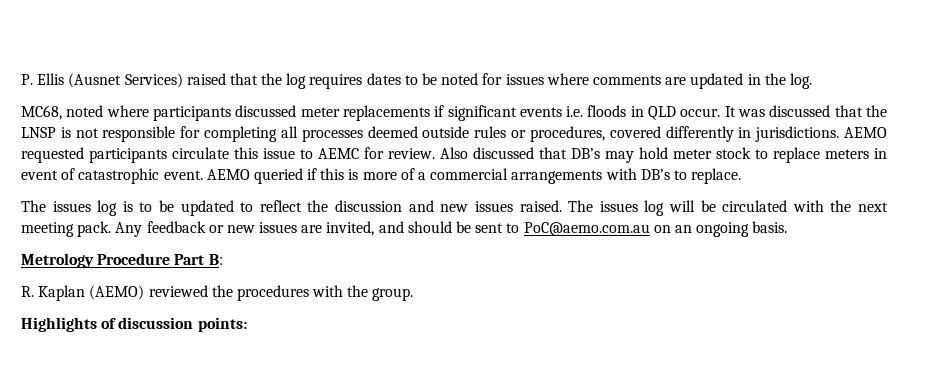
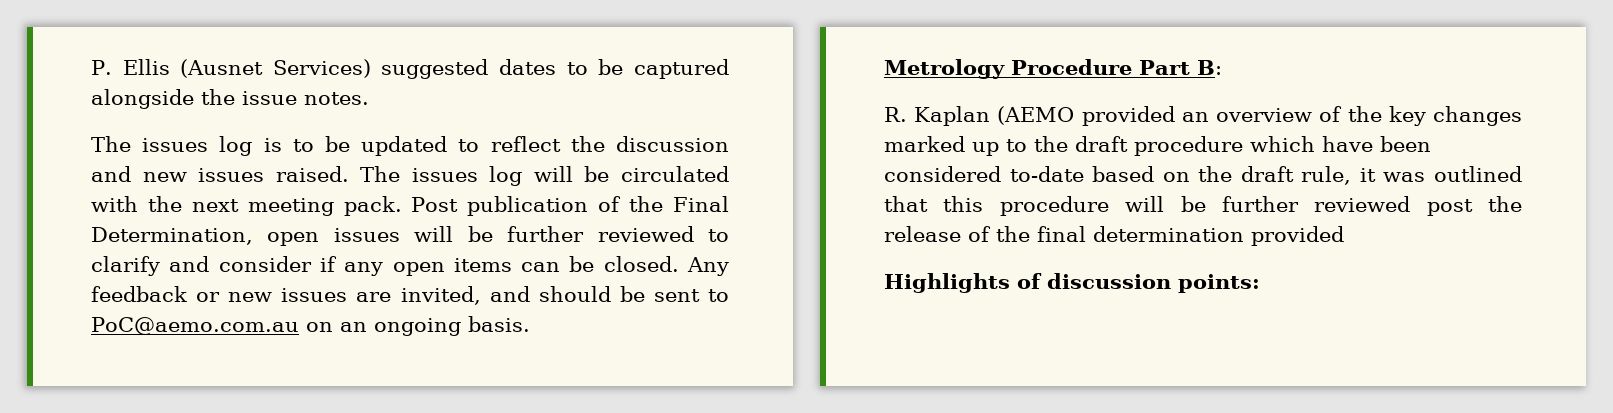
[186,73,812,89] [21,105,887,121] [21,126,888,142] [21,147,887,163] [21,168,742,184] raised that the log requires dates to be noted for issues where comments are updated in the log. // MC68, noted where participants discussed meter replacements if significant events i.e. floods in QLD occur. It was discussed that the LNSP is not responsible for completing all processes deemed outside rules or procedures, covered differently in jurisdictions. AEMO requested participants circulate this issue to AEMC for review. Also discussed that DB’s may hold meter stock to replace meters in event of catastrophic event. AEMO queried if this is more of a commercial arrangements with DB’s to replace. -> [381,59,729,79] [91,89,369,109] suggested dates to be captured alongside the issue notes.
(112, 229) none -> [411,196,729,216] [91,226,730,246] [91,256,679,276] Post publication of the Final Determination, open issues will be further reviewed to clarify and consider if any open items can be closed.
[89,285,414,301] (AEMO) reviewed the procedures with the group. -> [997,106,1522,126] [884,136,1431,156] [884,166,1522,185] [884,196,1522,216] [884,226,1344,246] (AEMO provided an overview of the key changes marked up to the draft procedure which have been considered to-date based on the draft rule, it was outlined that this procedure will be further reviewed post the release of the final determination provided

